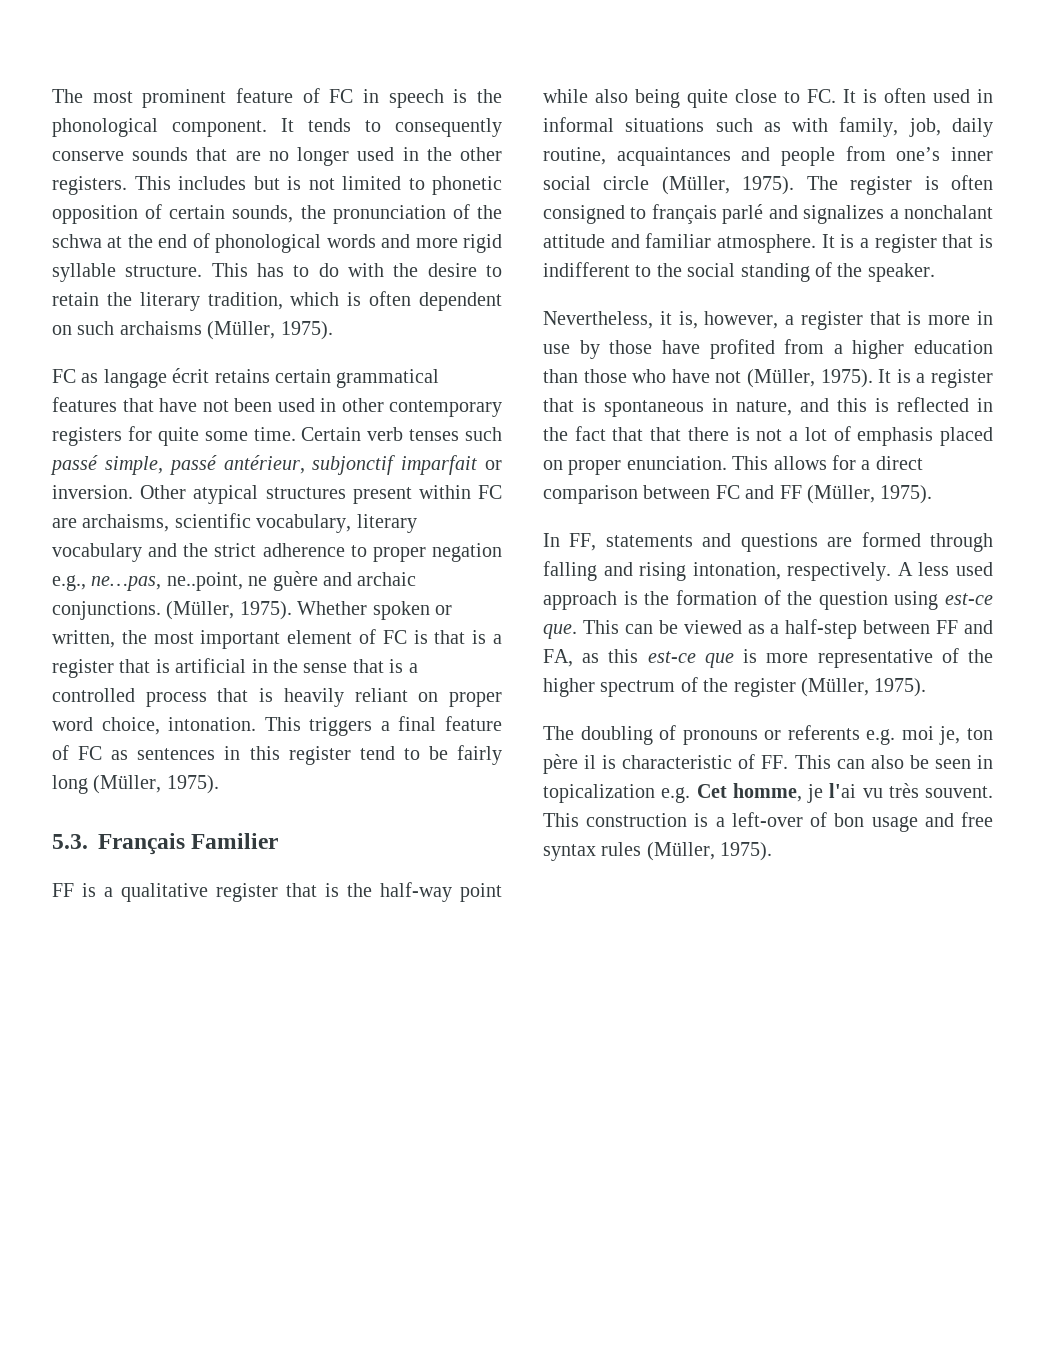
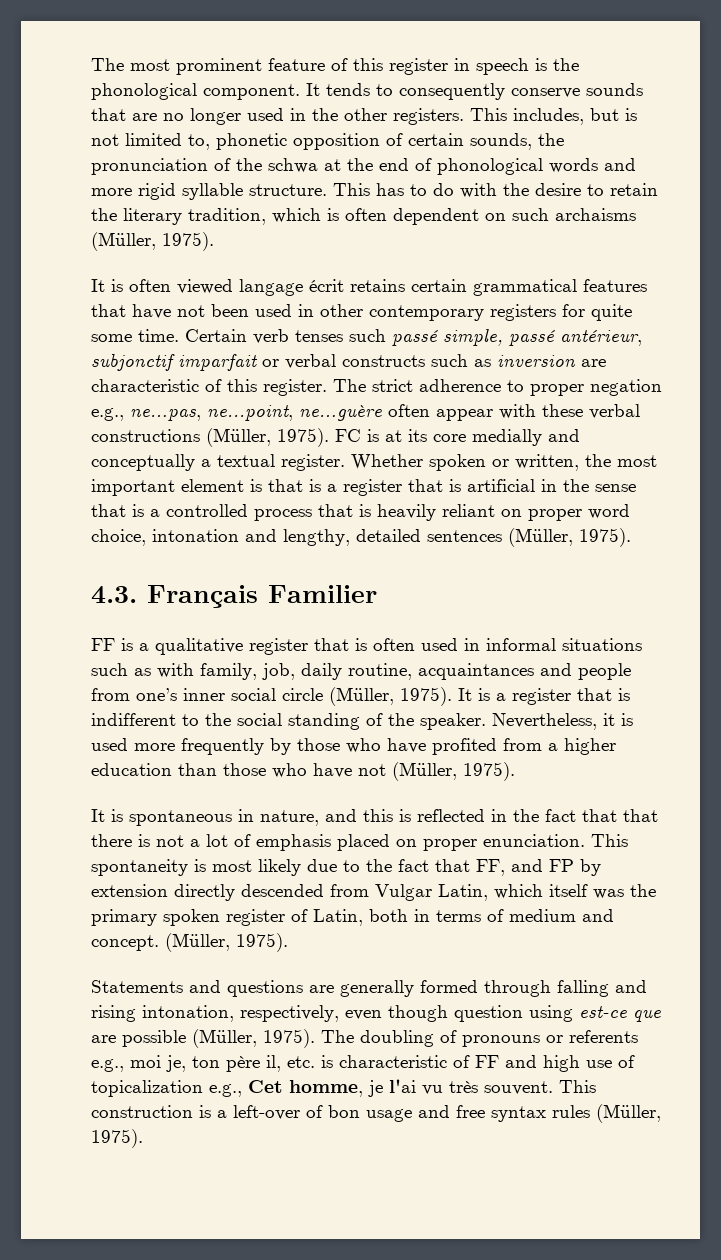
[329,89,354,103] FC -> [353,58,448,75] this register
[178,176,246,190] includes -> [513,108,584,125] includes,
[408,178,425,190] to -> [188,134,210,150] to,
[52,369,99,383] FC as -> [91,279,233,294] It is often viewed
[52,485,503,504] [52,513,417,533] [52,543,209,562] inversion. Other atypical structures present within FC are archaisms, scientific vocabulary, literary vocabulary and the -> [285,354,606,369] [91,379,366,396] verbal constructs such as inversion are characteristic of this register. The
[166,571,417,591] [52,601,292,620] ne..point, ne guère and archaic conjunctions. (Müller, 1975). -> [207,404,640,421] [91,428,580,447] [91,454,345,471] ne...point, ne…guère often appear with these verbal constructions (Müller, 1975). FC is at its core medially and conceptually a textual register.
[359,629,407,644] of FC -> (244, 485) none
[168,716,502,736] [52,745,503,765] [52,775,219,794] [52,834,88,849] intonation. This triggers a final feature of FC as sentences in this register tend to be fairly long (Müller, 1975). // 5.3. -> [152,528,631,547] [91,586,137,604] intonation and lengthy, detailed sentences (Müller, 1975). // 4.3.
[347,882,502,902] [543,89,877,108] the half-way point while also being quite close to FC. It is -> (367, 644) none
[806,175,993,195] [543,204,993,224] [543,233,816,253] The register is often consigned to français parlé and signalizes a nonchalant attitude and familiar atmosphere. -> (452, 696) none
(935, 272) // -> (486, 721) none
[678,311,993,330] [543,344,570,354] is, however, a register that is more in use -> [621,713,633,726] [91,738,264,755] is used more frequently
(653, 347) none -> [346,738,381,753] who
[878,369,994,388] [543,398,596,412] It is a register that is -> [91,809,123,822] // It is
[773,455,923,470] [543,485,933,504] [543,533,693,551] allows for a direct comparison between FC and FF (Müller, 1975). // In FF, statements -> [91,859,601,876] [91,884,656,901] [91,909,614,926] [91,933,288,952] [91,980,183,993] spontaneity is most likely due to the fact that FF, and FP by extension directly descended from Vulgar Latin, which itself was the primary spoken register of Latin, both in terms of medium and concept. (Müller, 1975). // Statements
(853, 542) none -> [340,980,414,997] generally
[787,562,993,581] [543,590,993,610] [543,619,993,639] [543,648,993,668] [543,677,927,697] respectively. A less used approach is the formation of the question using est-ce que. This can be viewed as a half-step between FF and FA, as this est-ce que is more representative of the higher spectrum of the register (Müller, 1975). // -> [240,1005,661,1022] [91,1029,315,1048] respectively, even though question using est-ce que are possible (Müller, 1975).
[866,729,896,745] e.g. -> [91,1059,124,1072] e.g.,
[584,755,597,769] il -> [266,1055,315,1072] il, etc.
[761,755,994,769] [543,784,691,803] FF. This can also be seen in topicalization e.g. -> [475,1055,635,1072] [91,1080,242,1097] FF and high use of topicalization e.g.,

